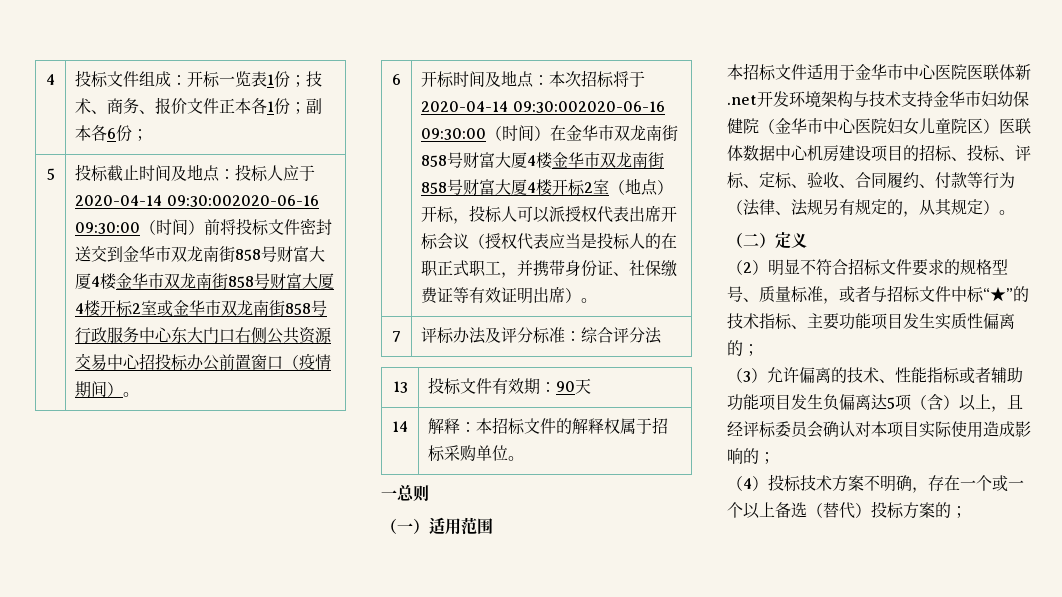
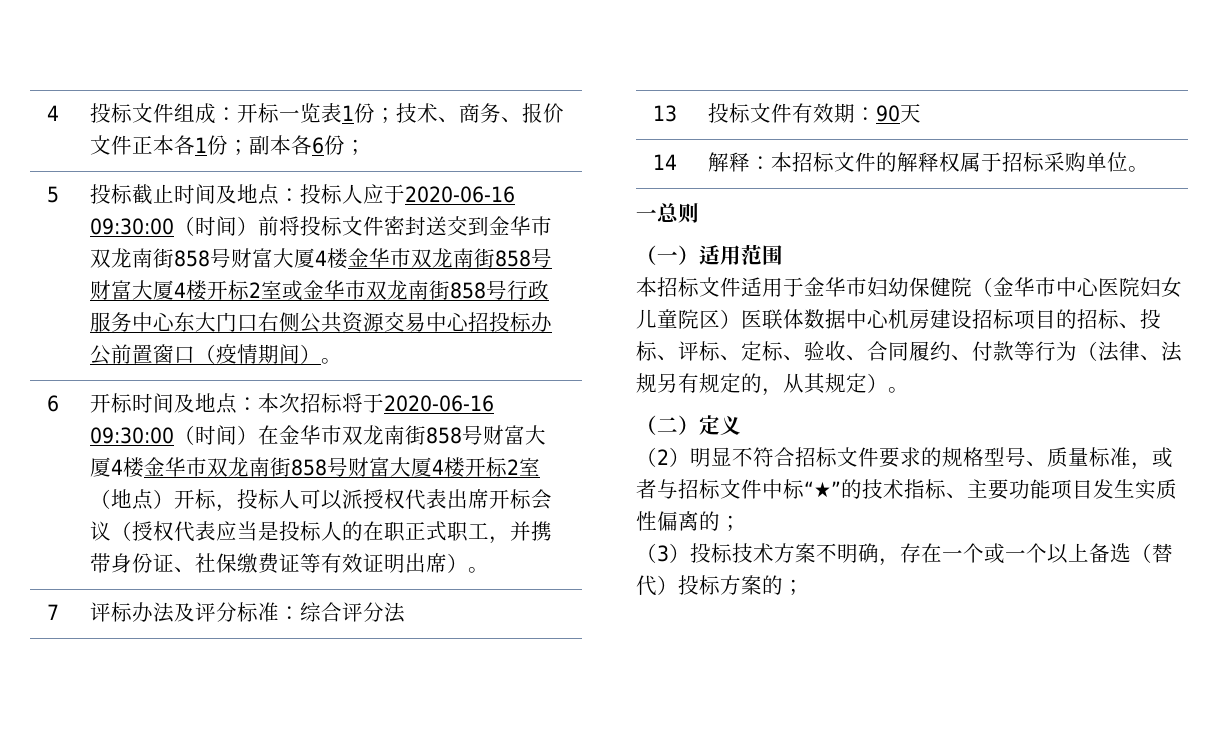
[75,195,319,207] 2020-04-14 09:30:002020-06-16 -> [404,186,515,203] 2020-06-16
[421,101,665,113] 2020-04-14 09:30:002020-06-16 -> [383,395,494,412] 2020-06-16
[903,64,1031,80] [727,91,981,108] 中心医院医联体新.net开发环境架构与技术支持金华市 -> (867, 287) none
(871, 153) none -> [972,309,1015,329] 招标
[767,367,1023,384] [727,394,1023,412] [727,421,1031,438] [727,448,775,464] [727,476,768,491] 允许偏离的技术、性能指标或者辅助功能项目发生负偏离达5项（含）以上，且经评标委员会确认对本项目实际使用造成影响的； // （4） -> (690, 553) none

